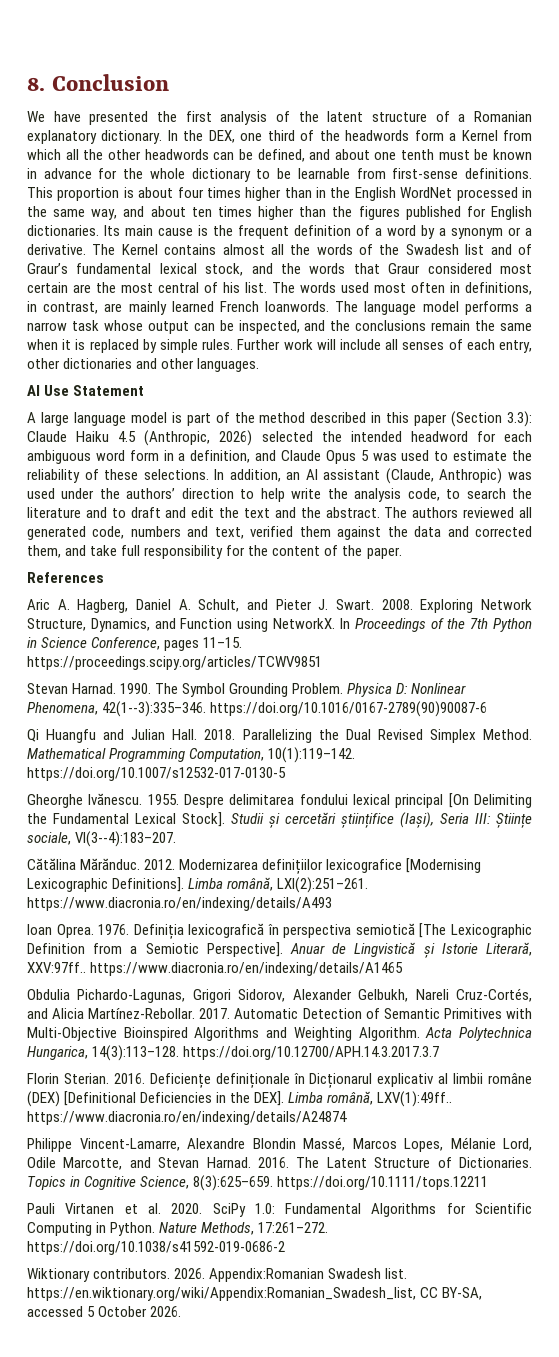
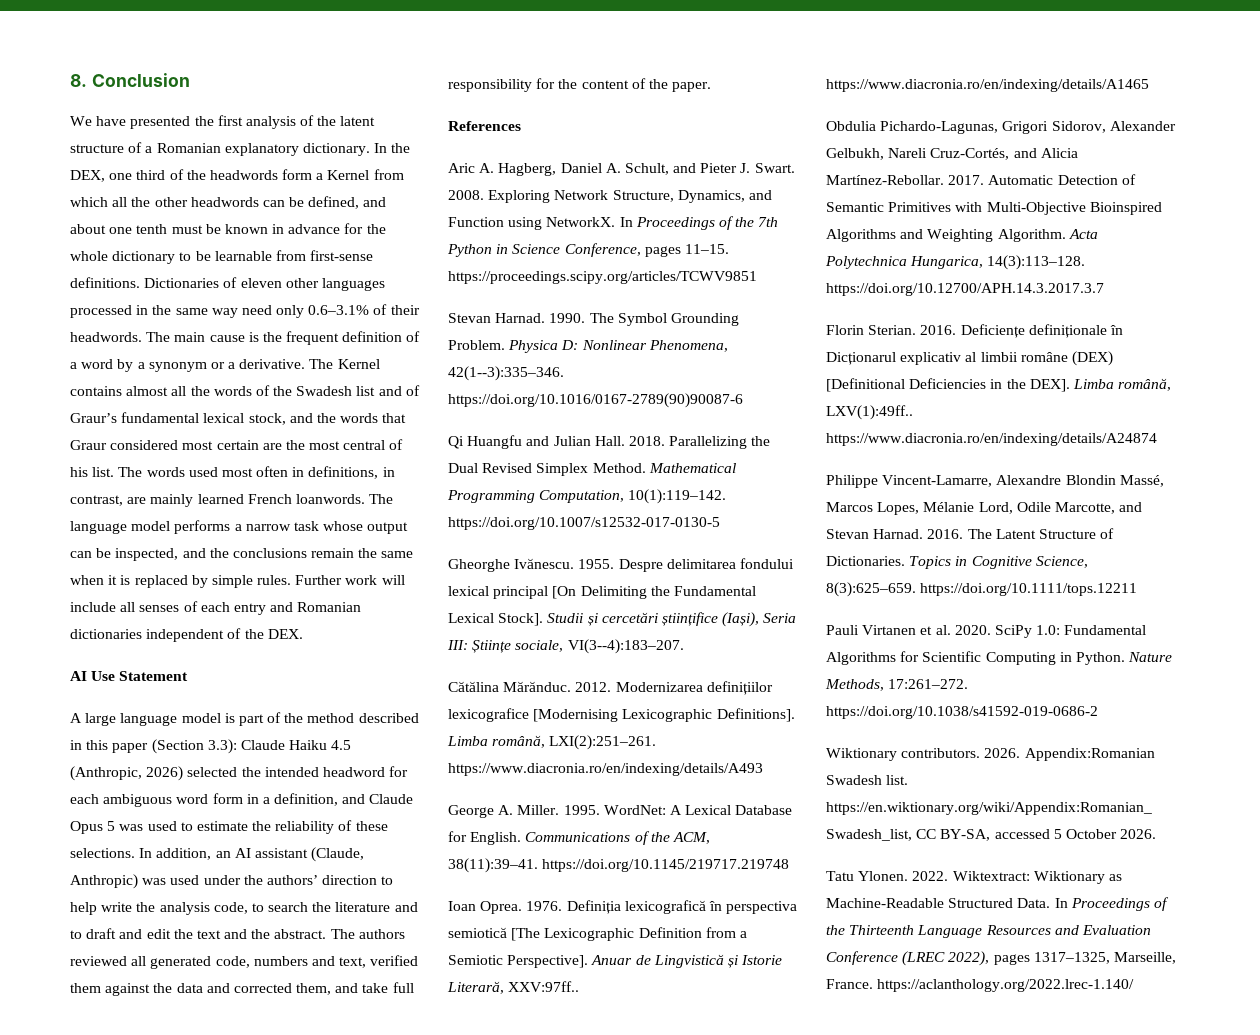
[27,187,532,201] [27,206,532,220] [27,225,120,236] This proportion is about four times higher than in the English WordNet processed in the same way, and about ten times higher than the figures published for English dictionaries. Its -> [144,277,385,291] [70,304,420,318] [70,332,171,342] Dictionaries of eleven other languages processed in the same way need only 0.6–3.1% of their headwords. The
[498,340,532,353] [27,358,260,372] entry, other dictionaries and other languages. -> [233,602,362,615] [70,628,303,642] entry and Romanian dictionaries independent of the DEX.
(332, 904) none -> [448,805,793,818] [448,831,710,845] [448,858,790,873] // George A. Miller. 1995. WordNet: A Lexical Database for English. Communications of the ACM, 38(11):39–41. https://doi.org/10.1145/219717.219748
(182, 1311) none -> [826,871,1122,884] [826,897,1169,911] [826,925,1151,938] [826,951,1176,966] [826,979,1135,992] // Tatu Ylonen. 2022. Wiktextract: Wiktionary as Machine-Readable Structured Data. In Proceedings of the Thirteenth Language Resources and Evaluation Conference (LREC 2022), pages 1317–1325, Marseille, France. https://aclanthology.org/2022.lrec-1.140/

